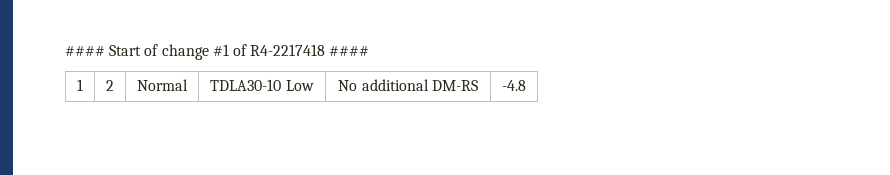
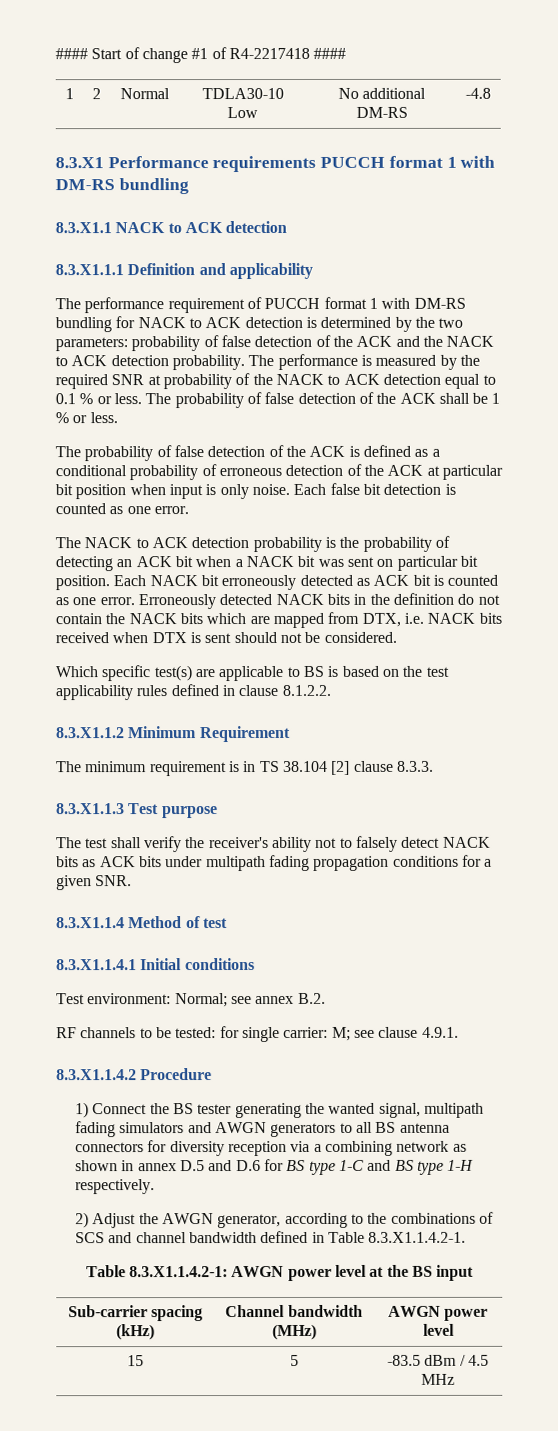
(526, 85) none -> [55,155,496,173] [55,178,189,195] [55,220,288,234] [55,262,313,280] [55,296,466,314] [55,316,464,333] [55,334,495,352] [55,353,480,371] [55,373,496,390] [55,391,501,409] [55,412,118,424] [55,444,440,462] [55,463,503,481] [55,482,456,500] [55,503,189,515] [55,535,450,553] [55,555,478,572] [55,574,499,591] [55,592,500,610] [55,611,502,629] [55,631,397,644] [55,665,449,682] [55,684,331,701] [56,725,291,743] [56,760,434,777] [56,803,218,819] [56,835,491,853] [56,854,493,872] [56,875,133,891] [56,916,228,929] [56,958,255,971] [56,992,326,1008] [56,1026,459,1043] [56,1068,213,1081] [75,1102,484,1119] [75,1121,450,1138] [75,1140,467,1157] [75,1158,475,1175] [75,1179,156,1195] [75,1211,494,1229] [75,1230,467,1244] [85,1264,475,1281] [67,1305,204,1322] [116,1324,155,1341] [225,1304,363,1318] [271,1323,317,1341] [387,1305,489,1321] [422,1323,455,1336] [127,1355,144,1367] [289,1354,299,1366] [387,1354,489,1366] [421,1373,456,1385] // 8.3.X1 Performance requirements PUCCH format 1 with DM-RS bundling // 8.3.X1.1 NACK to ACK detection // 8.3.X1.1.1 Definition and applicability // The performance requirement of PUCCH format 1 with DM-RS bundling for NACK to ACK detection is determined by the two parameters: probability of false detection of the ACK and the NACK to ACK detection probability. The performance is measured by the required SNR at probability of the NACK to ACK detection equal to 0.1 % or less. The probability of false detection of the ACK shall be 1 % or less. // The probability of false detection of the ACK is defined as a conditional probability of erroneous detection of the ACK at particular bit position when input is only noise. Each false bit detection is counted as one error. // The NACK to ACK detection probability is the probability of detecting an ACK bit when a NACK bit was sent on particular bit position. Each NACK bit erroneously detected as ACK bit is counted as one error. Erroneously detected NACK bits in the definition do not contain the NACK bits which are mapped from DTX, i.e. NACK bits received when DTX is sent should not be considered. // Which specific test(s) are applicable to BS is based on the test applicability rules defined in clause 8.1.2.2. // 8.3.X1.1.2 Minimum Requirement // The minimum requirement is in TS 38.104 [2] clause 8.3.3. // 8.3.X1.1.3 Test purpose // The test shall verify the receiver's ability not to falsely detect NACK bits as ACK bits under multipath fading propagation conditions for a given SNR. // 8.3.X1.1.4 Method of test // 8.3.X1.1.4.1 Initial conditions // Test environment: Normal; see annex B.2. // RF channels to be tested: for single carrier: M; see clause 4.9.1. // 8.3.X1.1.4.2 Procedure // 1) Connect the BS tester generating the wanted signal, multipath fading simulators and AWGN generators to all BS antenna connectors for diversity reception via a combining network as shown in annex D.5 and D.6 for BS type 1-C and BS type 1-H respectively. // 2) Adjust the AWGN generator, according to the combinations of SCS and channel bandwidth defined in Table 8.3.X1.1.4.2-1. // Table 8.3.X1.1.4.2-1: AWGN power level at the BS input // Sub-carrier spacing (kHz) | Channel bandwidth (MHz) | AWGN power level // 15 | 5 | -83.5 dBm / 4.5 MHz

